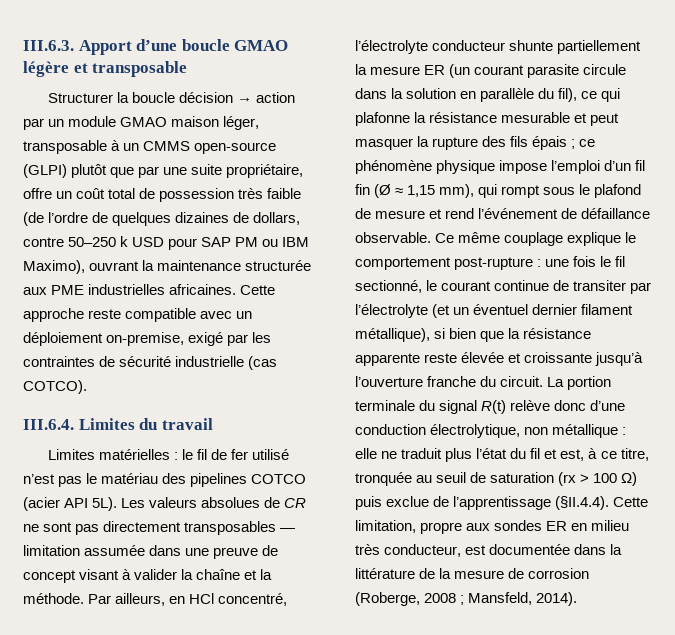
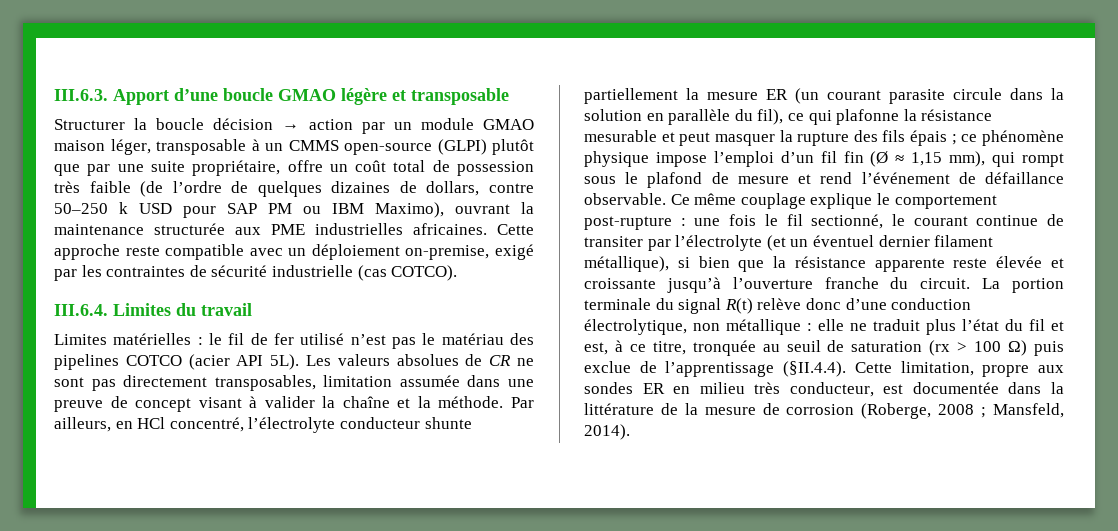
[184,521,296,535] transposables — -> [214,375,316,391] transposables,

